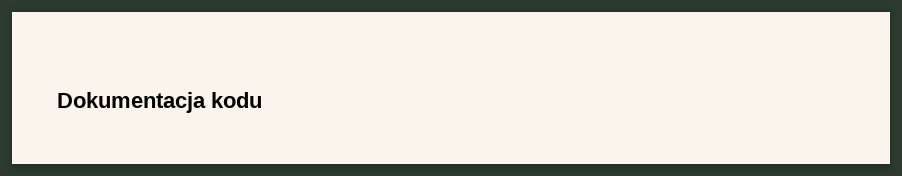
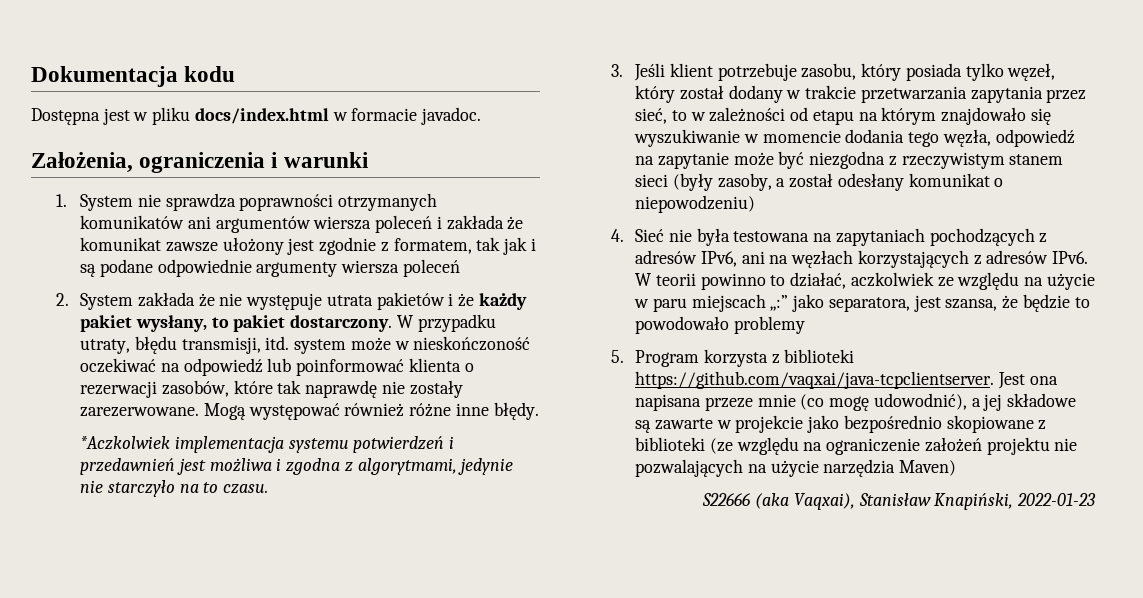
(262, 100) none -> [31,107,482,125] [31,152,369,173] [55,193,438,211] [80,215,524,233] [80,237,536,255] [80,259,460,277] [55,292,527,310] [80,314,496,332] [80,336,531,354] [80,358,474,376] [80,380,463,398] [80,402,539,420] [80,436,455,453] [80,458,514,475] [80,480,269,497] [610,63,1056,81] [635,85,1087,103] [635,107,1051,125] [634,129,1075,147] [635,151,1064,169] [635,173,1004,191] [635,195,756,213] [610,228,1048,246] [635,250,1089,268] [635,272,1095,290] [634,294,1090,312] [635,316,806,334] [610,349,855,367] [635,371,1058,389] [635,393,1077,411] [635,415,1047,433] [635,437,1078,455] [635,459,957,477] [702,493,1096,510] // Dostępna jest w pliku docs/index.html w formacie javadoc. // Założenia, ograniczenia i warunki // 1. System nie sprawdza poprawności otrzymanych komunikatów ani argumentów wiersza poleceń i zakłada że komunikat zawsze ułożony jest zgodnie z formatem, tak jak i są podane odpowiednie argumenty wiersza poleceń // 2. System zakłada że nie występuje utrata pakietów i że każdy pakiet wysłany, to pakiet dostarczony. W przypadku utraty, błędu transmisji, itd. system może w nieskończoność oczekiwać na odpowiedź lub poinformować klienta o rezerwacji zasobów, które tak naprawdę nie zostały zarezerwowane. Mogą występować również różne inne błędy. // *Aczkolwiek implementacja systemu potwierdzeń i przedawnień jest możliwa i zgodna z algorytmami, jedynie nie starczyło na to czasu. // 3. Jeśli klient potrzebuje zasobu, który posiada tylko węzeł, który został dodany w trakcie przetwarzania zapytania przez sieć, to w zależności od etapu na którym znajdowało się wyszukiwanie w momencie dodania tego węzła, odpowiedź na zapytanie może być niezgodna z rzeczywistym stanem sieci (były zasoby, a został odesłany komunikat o niepowodzeniu) // 4. Sieć nie była testowana na zapytaniach pochodzących z adresów IPv6, ani na węzłach korzystających z adresów IPv6. W teorii powinno to działać, aczkolwiek ze względu na użycie w paru miejscach „:” jako separatora, jest szansa, że będzie to powodowało problemy // 5. Program korzysta z biblioteki https://github.com/vaqxai/java-tcpclientserver. Jest ona napisana przeze mnie (co mogę udowodnić), a jej składowe są zawarte w projekcie jako bezpośrednio skopiowane z biblioteki (ze względu na ograniczenie założeń projektu nie pozwalających na użycie narzędzia Maven) // S22666 (aka Vaqxai), Stanisław Knapiński, 2022-01-23

